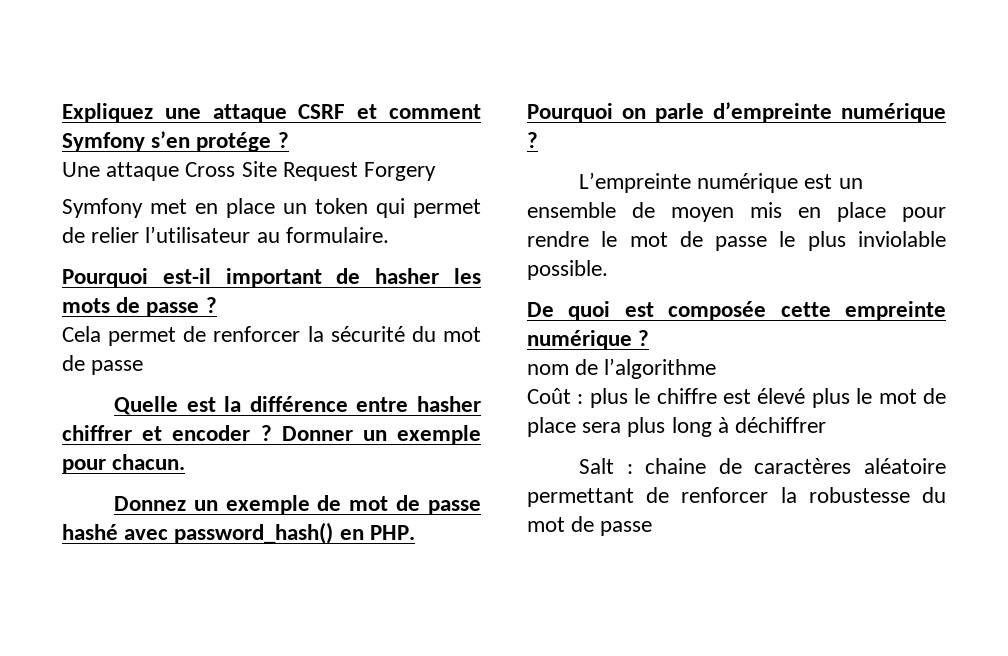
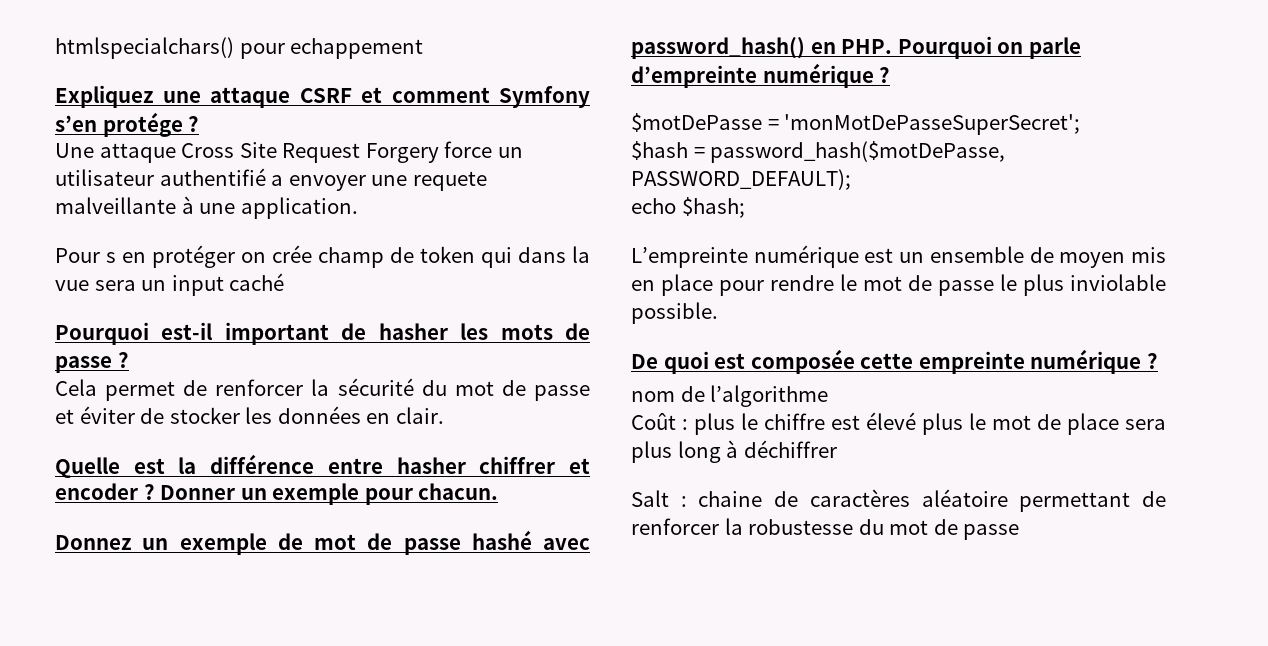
(62, 113) none -> [55,37,424,59] htmlspecialchars() pour echappement //
[62,198,481,218] [62,226,389,243] // Symfony met en place un token qui permet de relier l’utilisateur au formulaire. -> [444,141,523,158] [55,168,487,191] [55,196,358,219] [55,245,590,268] [55,273,285,296] force un utilisateur authentifié a envoyer une requete malveillante à une application. // Pour s en protéger on crée champ de token qui dans la vue sera un input caché
(144, 367) none -> [55,406,444,424] et éviter de stocker les données en clair.
(538, 140) none -> [631,113,1081,135] [631,141,1006,163] [631,169,851,190] [631,197,745,218] // $motDePasse = 'monMotDePasseSuperSecret'; // $hash = password_hash($motDePasse, PASSWORD_DEFAULT); // echo $hash;

